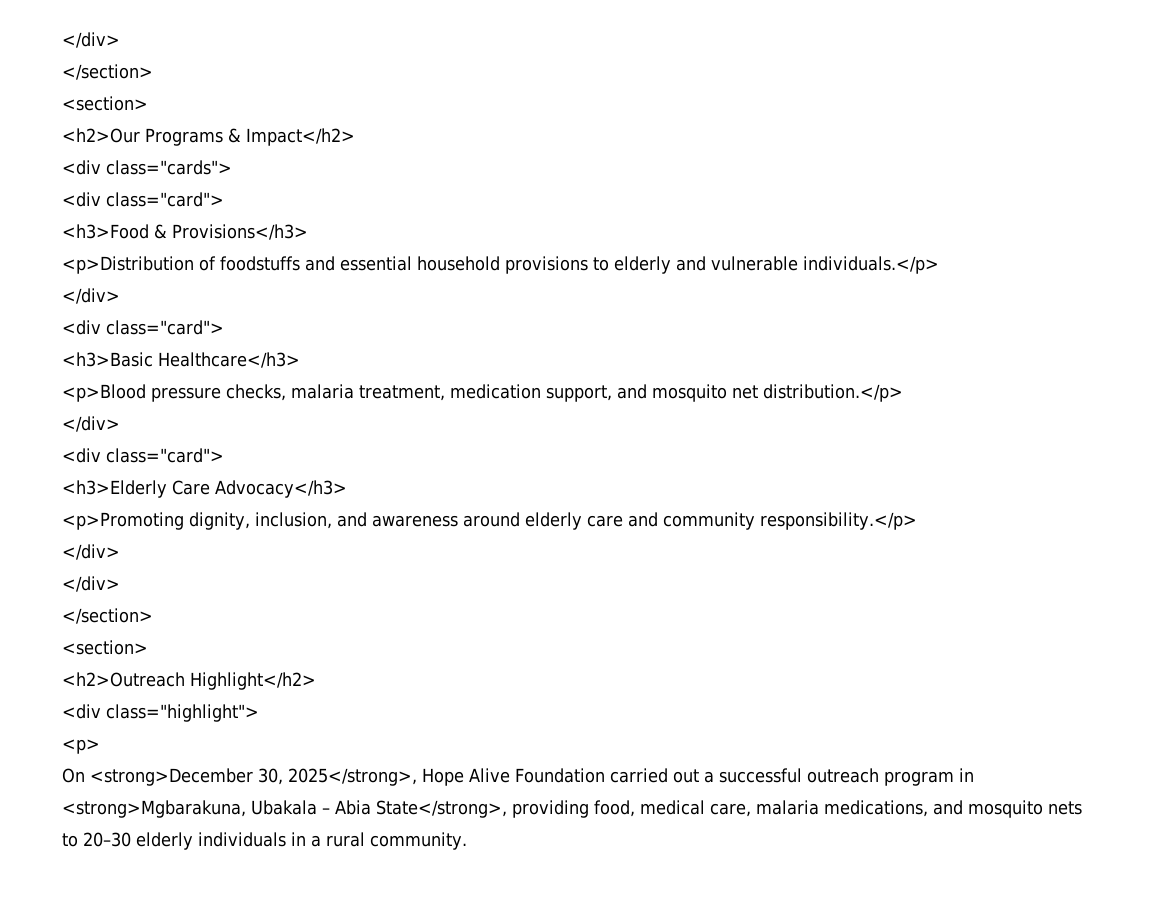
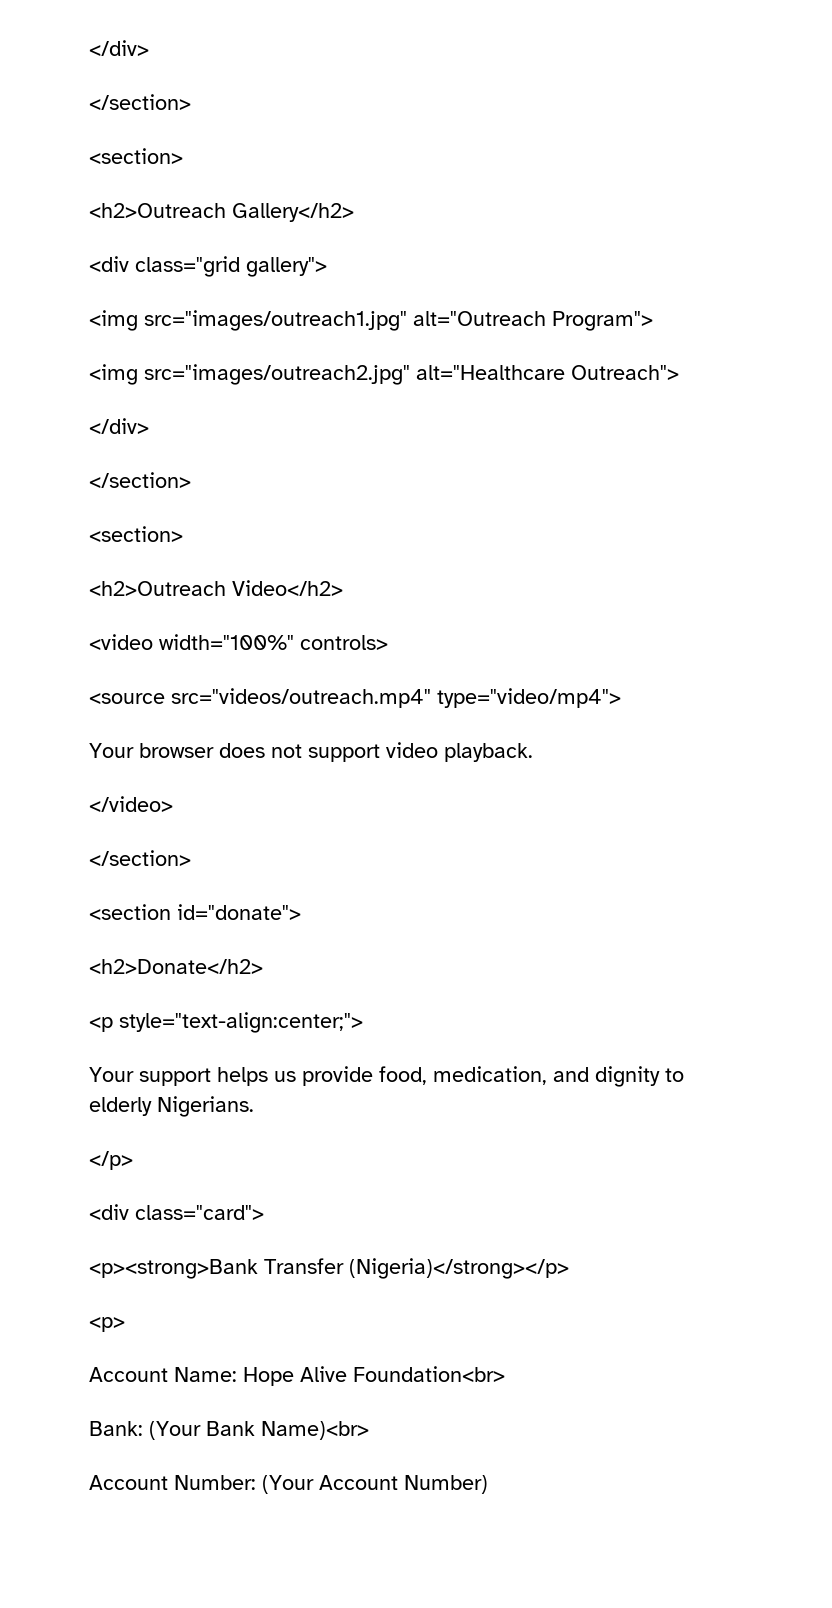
[62,32,120,48] [62,64,153,80] [62,96,148,111] [62,128,355,146] [62,160,232,175] [62,192,224,207] [62,224,308,240] [62,256,939,274] [62,288,120,304] [62,320,224,335] [62,352,300,368] [62,384,903,402] [62,416,120,432] [62,448,224,463] [62,480,347,498] [62,512,917,530] [62,544,120,560] [62,576,120,592] [62,608,153,624] [62,640,148,655] [62,672,316,690] [62,704,259,722] [62,739,100,754] [62,768,974,786] [62,800,1082,818] [62,832,467,850] </div> // </section> // <section> // <h2>Our Programs & Impact</h2> // <div class="cards"> // <div class="card"> // <h3>Food & Provisions</h3> // <p>Distribution of foodstuffs and essential household provisions to elderly and vulnerable individuals.</p> // </div> // <div class="card"> // <h3>Basic Healthcare</h3> // <p>Blood pressure checks, malaria treatment, medication support, and mosquito net distribution.</p> // </div> // <div class="card"> // <h3>Elderly Care Advocacy</h3> // <p>Promoting dignity, inclusion, and awareness around elderly care and community responsibility.</p> // </div> // </div> // </section> // <section> // <h2>Outreach Highlight</h2> // <div class="highlight"> // <p> // On <strong>December 30, 2025</strong>, Hope Alive Foundation carried out a successful outreach program in // <strong>Mgbarakuna, Ubakala – Abia State</strong>, providing food, medical care, malaria medications, and mosquito nets // to 20–30 elderly individuals in a rural community. -> [89,40,149,56] [89,94,191,110] [89,148,183,164] [89,203,354,222] [89,256,327,277] [89,310,653,331] [89,364,679,385] [89,418,149,434] [89,472,191,488] [89,526,183,542] [89,580,343,596] [89,634,388,650] [89,688,621,708] [89,742,533,762] [89,796,173,812] [89,850,191,866] [89,904,301,920] [89,959,263,974] [89,1012,363,1033] [89,1066,684,1087] [89,1096,254,1117] [89,1151,133,1170] [89,1204,264,1220] [89,1258,569,1279] [89,1317,125,1332] [89,1366,505,1386] [89,1421,369,1440] [89,1475,488,1494] </div> // </section> // <section> // <h2>Outreach Gallery</h2> // <div class="grid gallery"> // <img src="images/outreach1.jpg" alt="Outreach Program"> // <img src="images/outreach2.jpg" alt="Healthcare Outreach"> // </div> // </section> // <section> // <h2>Outreach Video</h2> // <video width="100%" controls> // <source src="videos/outreach.mp4" type="video/mp4"> // Your browser does not support video playback. // </video> // </section> // <section id="donate"> // <h2>Donate</h2> // <p style="text-align:center;"> // Your support helps us provide food, medication, and dignity to elderly Nigerians. // </p> // <div class="card"> // <p><strong>Bank Transfer (Nigeria)</strong></p> // <p> // Account Name: Hope Alive Foundation<br> // Bank: (Your Bank Name)<br> // Account Number: (Your Account Number)

